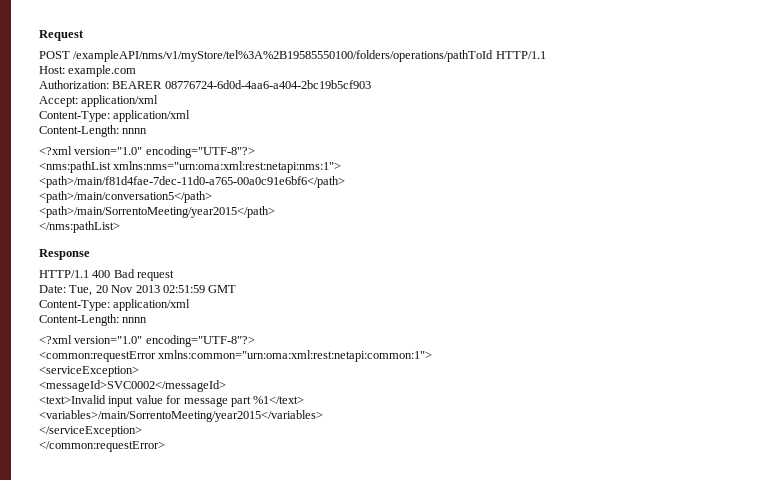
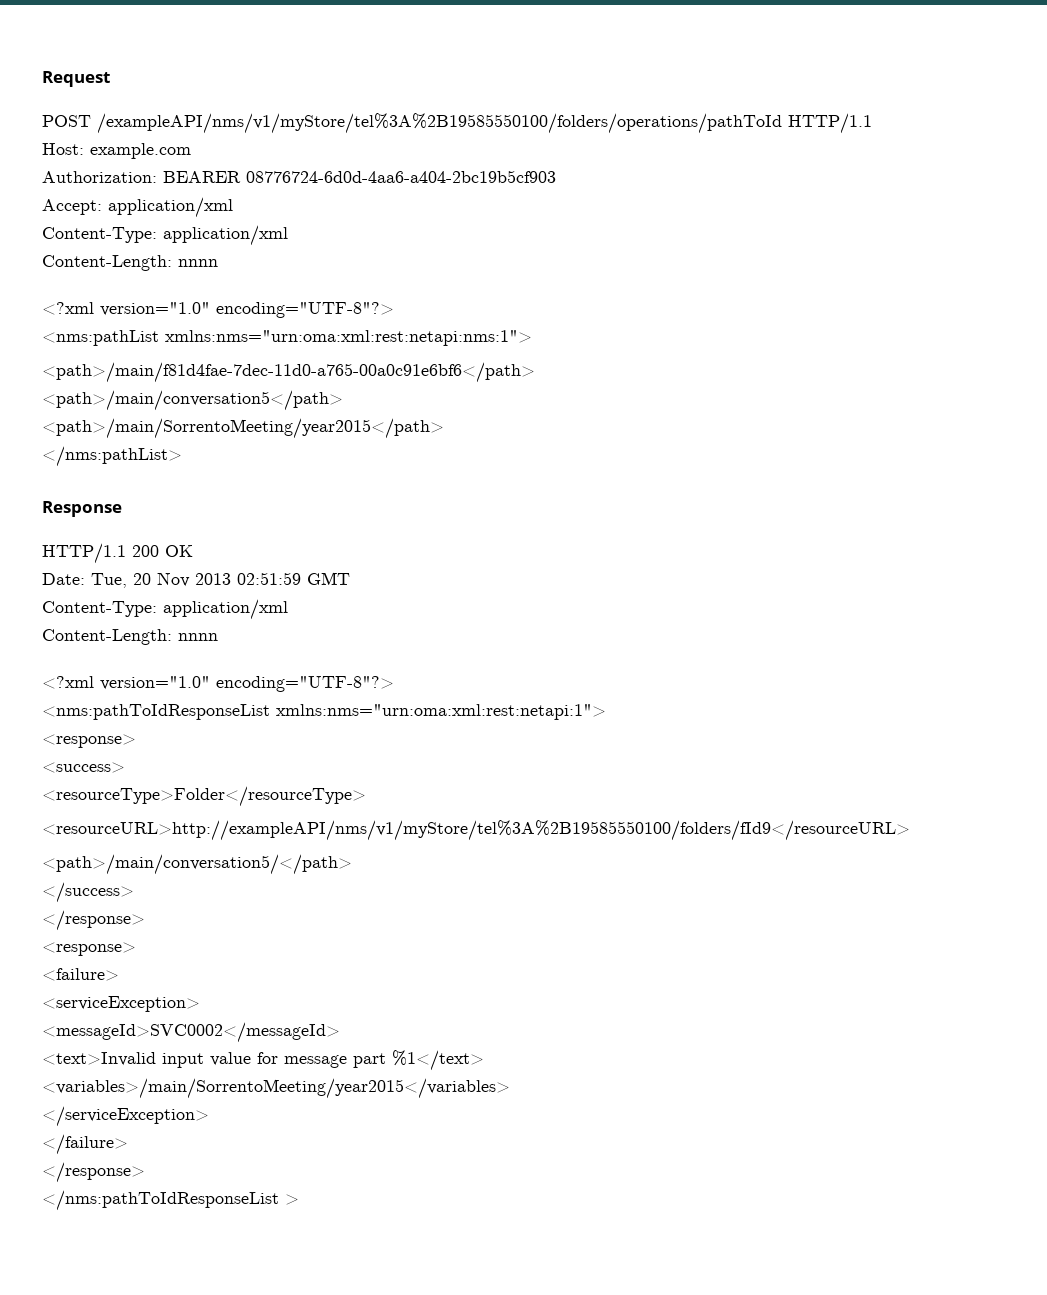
[92,269,175,281] 400 Bad request -> [132,545,193,557] 200 OK
[39,350,433,362] <common:requestError xmlns:common="urn:oma:xml:rest:netapi:common:1"> -> [42,704,606,720] [42,734,136,748] [42,762,125,773] [42,786,366,807] [42,820,910,841] [42,854,352,875] [42,882,134,903] [42,910,145,931] [42,942,136,956] [42,968,119,981] <nms:pathToIdResponseList xmlns:nms="urn:oma:xml:rest:netapi:1"> // <response> // <success> // <resourceType>Folder</resourceType> // <resourceURL>http://exampleAPI/nms/v1/myStore/tel%3A%2B19585550100/folders/fId9</resourceURL> // <path>/main/conversation5/</path> // </success> // </response> // <response> // <failure>
[39,441,165,452] </common:requestError> -> [42,1134,128,1155] [42,1162,145,1183] [42,1190,299,1211] </failure> // </response> // </nms:pathToIdResponseList >

